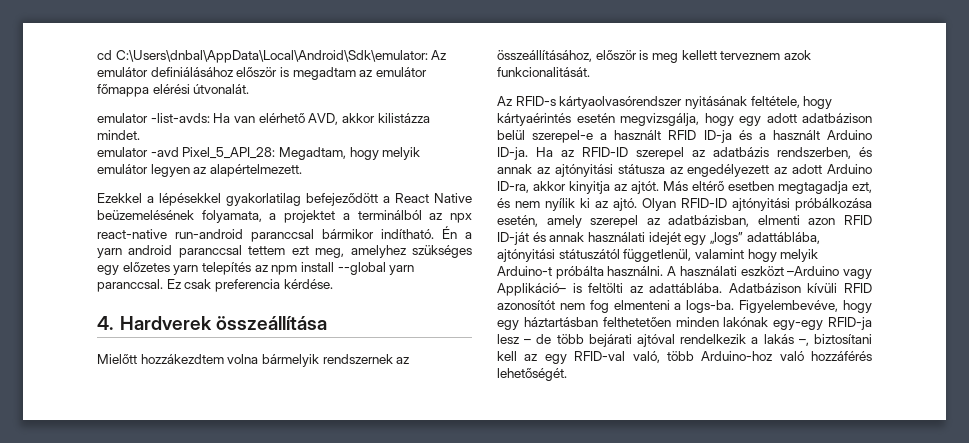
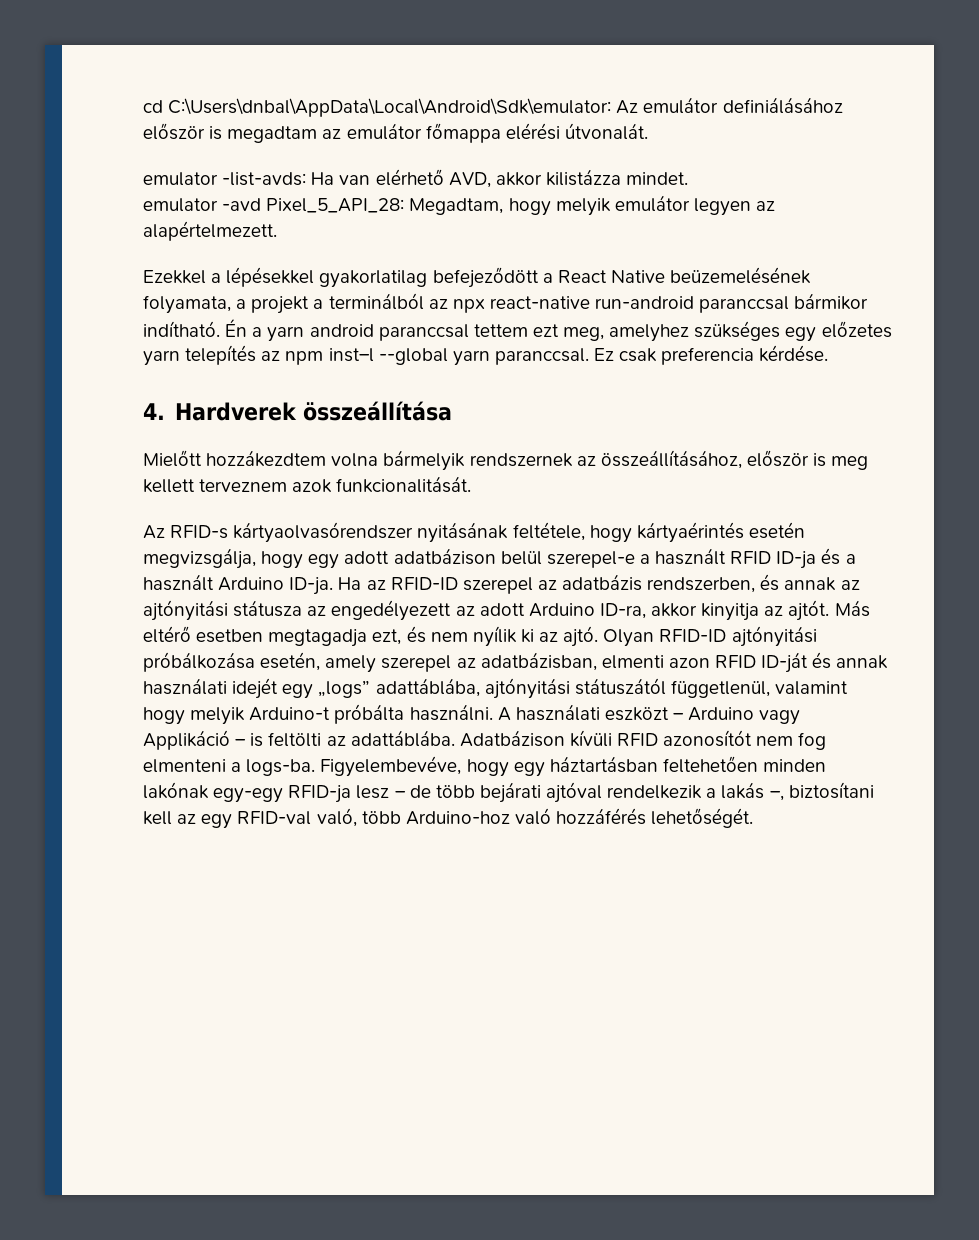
[284,210,336,223] projektet -> [251,296,310,314] projekt
[300,262,334,272] install -> [328,348,374,362] inst–l
[787,266,872,279] [497,283,566,296] –Arduino vagy Applikáció– -> [673,707,801,725] [143,730,247,750] – Arduino vagy Applikáció –
[602,317,671,327] felthetetően -> [662,756,758,773] feltehetően

